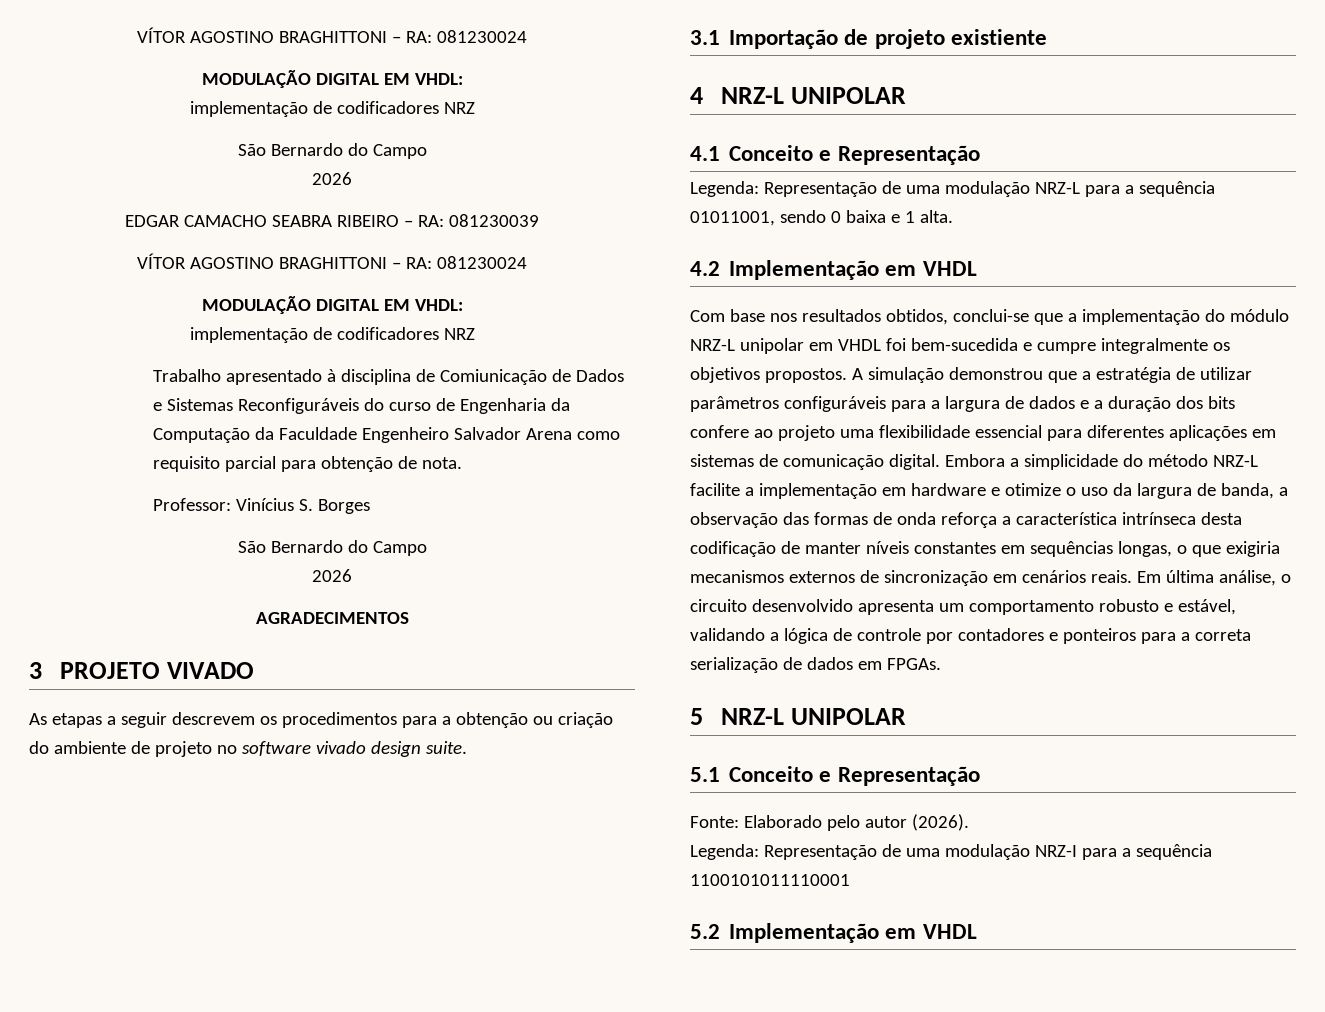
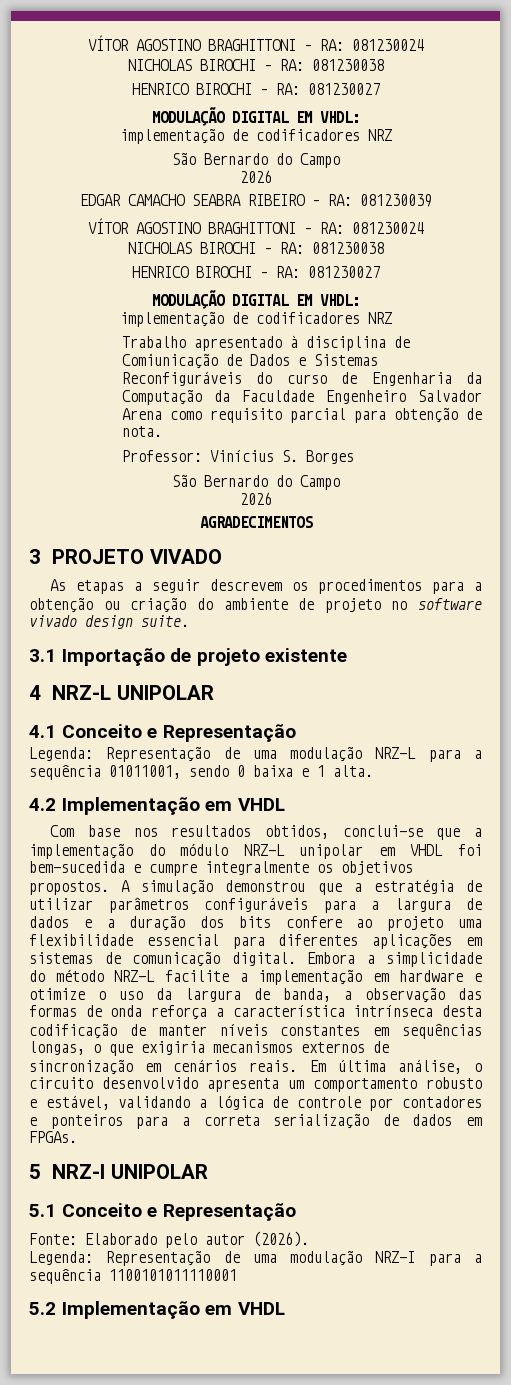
[137,27,527,43] VÍTOR AGOSTINO BRAGHITTONI – RA: 081230024 -> [87,35,424,51] [127,59,384,71] [131,83,380,95] VÍTOR AGOSTINO BRAGHITTONI – RA: 081230024 // NICHOLAS BIROCHI – RA: 081230038 // HENRICO BIROCHI – RA: 081230027
(527, 262) none -> [127,242,384,254] [131,266,380,278] // NICHOLAS BIROCHI – RA: 081230038 // HENRICO BIROCHI – RA: 081230027
[950,29,1047,45] existiente -> [264,648,347,662] existente
[720,708,784,725] NRZ-L -> [52,1164,106,1179] NRZ-I

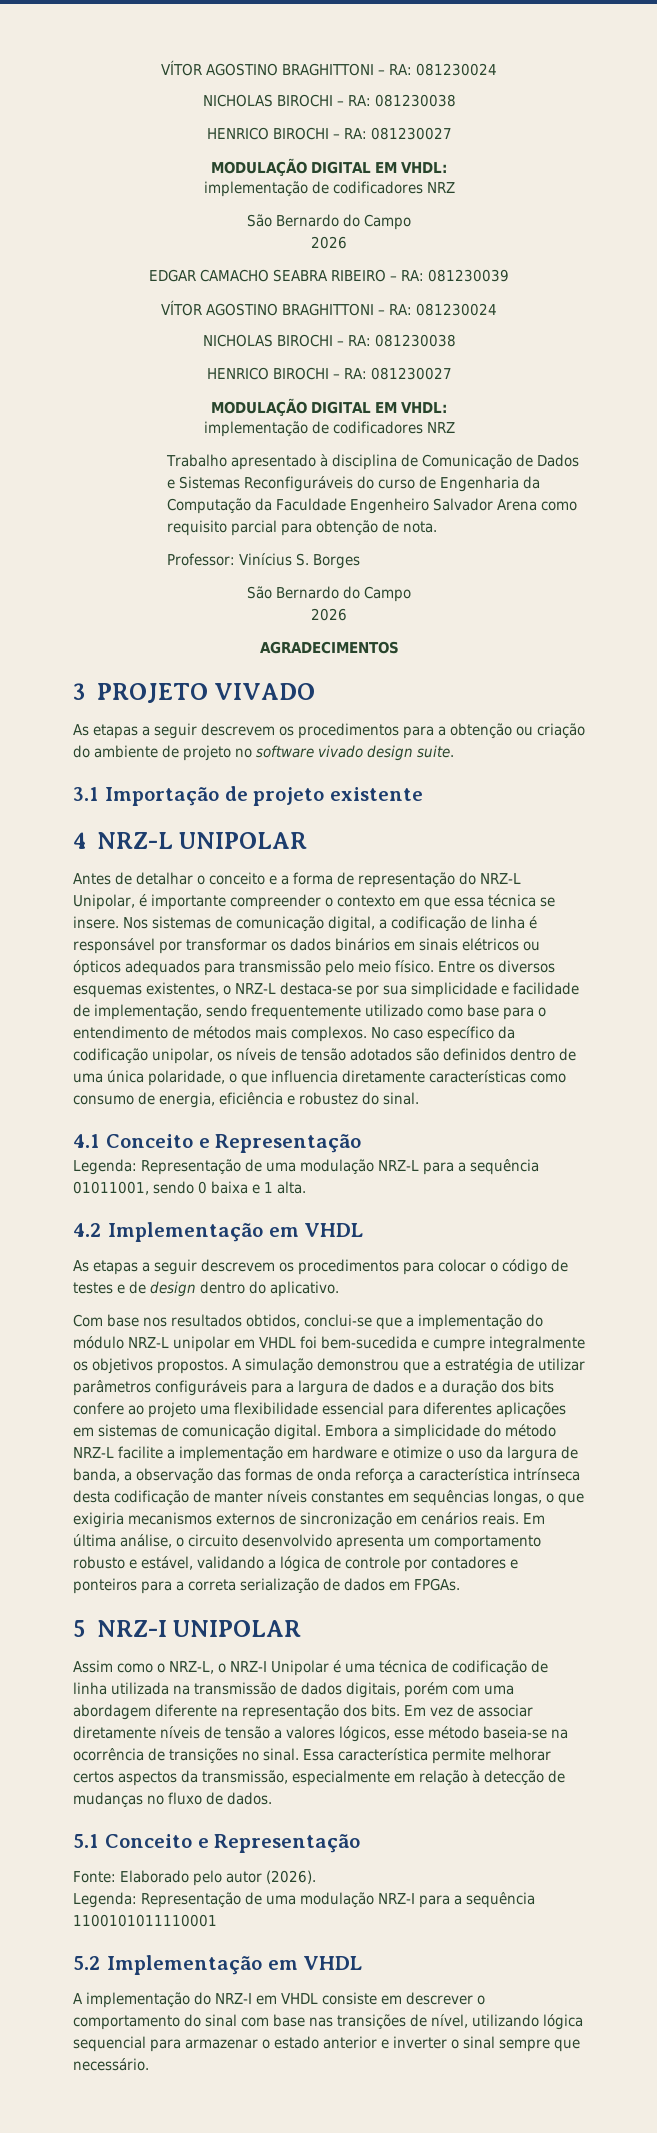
[121,353,218,369] Comiunicação -> [422,454,513,469] Comunicação
(214, 692) none -> [73,872,521,888] [73,894,555,910] [73,916,537,932] [73,938,540,954] [73,960,555,976] [73,982,579,998] [73,1004,546,1020] [73,1026,515,1042] [73,1048,576,1064] [73,1070,566,1086] [73,1092,419,1108] // Antes de detalhar o conceito e a forma de representação do NRZ-L Unipolar, é importante compreender o contexto em que essa técnica se insere. Nos sistemas de comunicação digital, a codificação de linha é responsável por transformar os dados binários em sinais elétricos ou ópticos adequados para transmissão pelo meio físico. Entre os diversos esquemas existentes, o NRZ-L destaca-se por sua simplicidade e facilidade de implementação, sendo frequentemente utilizado como base para o entendimento de métodos mais complexos. No caso específico da codificação unipolar, os níveis de tensão adotados são definidos dentro de uma única polaridade, o que influencia diretamente características como consumo de energia, eficiência e robustez do sinal.
(285, 804) none -> [73,1259,568,1275] [73,1281,339,1297] // As etapas a seguir descrevem os procedimentos para colocar o código de testes e de design dentro do aplicativo.
(208, 1171) none -> [73,1660,548,1676] [73,1682,514,1698] [73,1704,533,1720] [73,1726,568,1742] [73,1748,551,1764] [73,1770,565,1786] [73,1792,272,1807] // Assim como o NRZ-L, o NRZ-I Unipolar é uma técnica de codificação de linha utilizada na transmissão de dados digitais, porém com uma abordagem diferente na representação dos bits. Em vez de associar diretamente níveis de tensão a valores lógicos, esse método baseia-se na ocorrência de transições no sinal. Essa característica permite melhorar certos aspectos da transmissão, especialmente em relação à detecção de mudanças no fluxo de dados.
(285, 1308) none -> [73,1992,485,2008] [73,2014,583,2030] [73,2036,580,2052] [73,2058,149,2071] // A implementação do NRZ-I em VHDL consiste em descrever o comportamento do sinal com base nas transições de nível, utilizando lógica sequencial para armazenar o estado anterior e inverter o sinal sempre que necessário.

